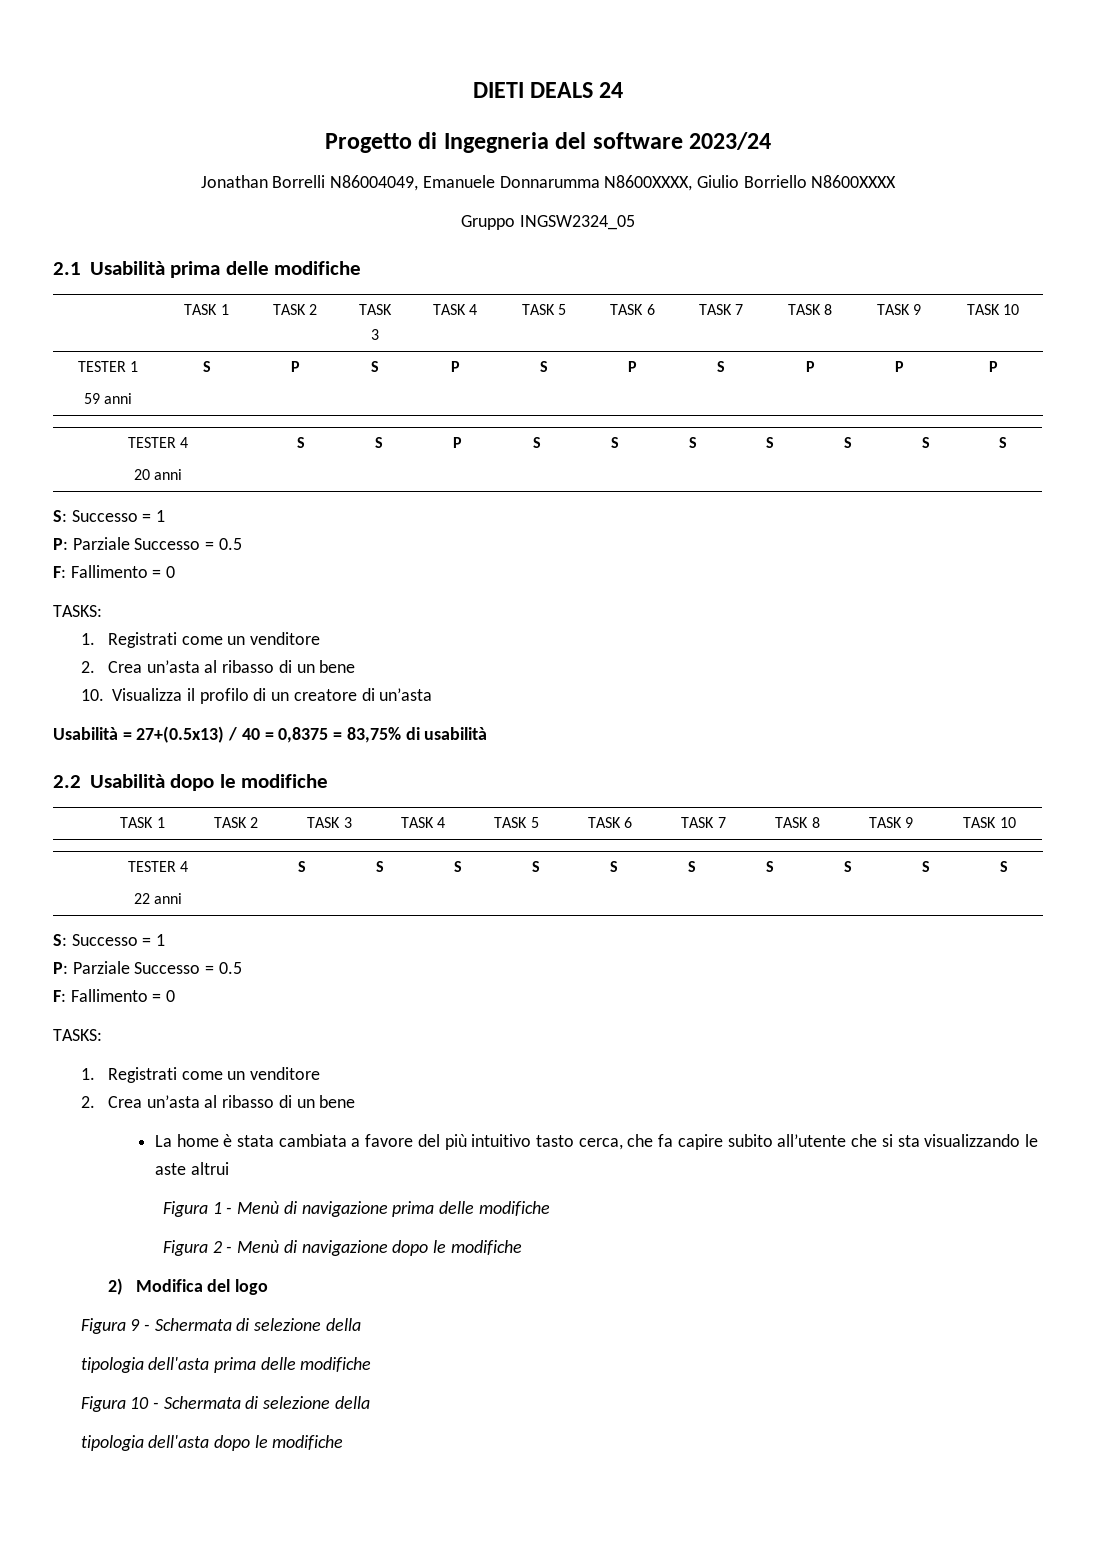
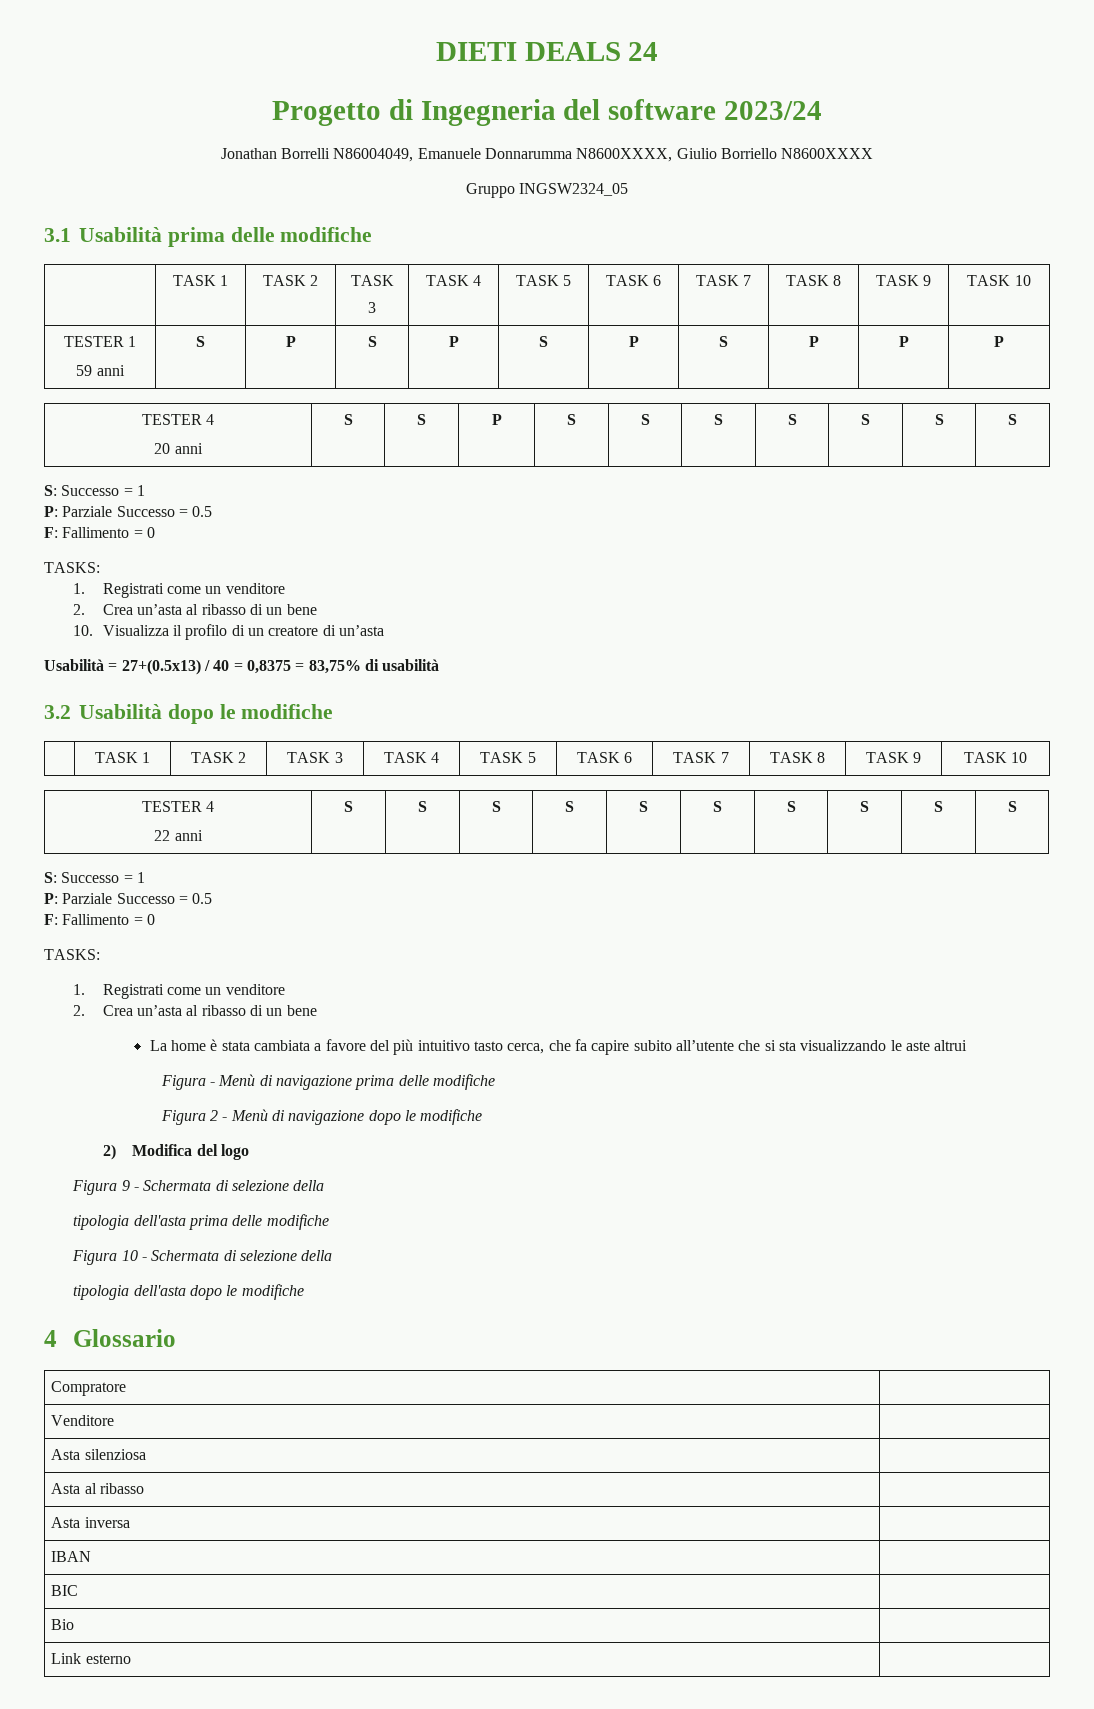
[53,262,81,275] 2.1 -> [44,228,71,242] 3.1
[53,775,81,788] 2.2 -> [44,705,71,719] 3.2
[212,1202,222,1214] 1 -> (206, 1082) none
(344, 1442) none -> [44,1329,177,1347] [51,1381,127,1396] [51,1415,115,1426] [51,1449,146,1460] [51,1483,144,1494] [51,1517,130,1528] [51,1551,92,1562] [51,1585,79,1596] [51,1619,75,1630] [51,1653,131,1664] // 4 Glossario // Compratore | // Venditore | // Asta silenziosa | // Asta al ribasso | // Asta inversa | // IBAN | // BIC | // Bio | // Link esterno |

